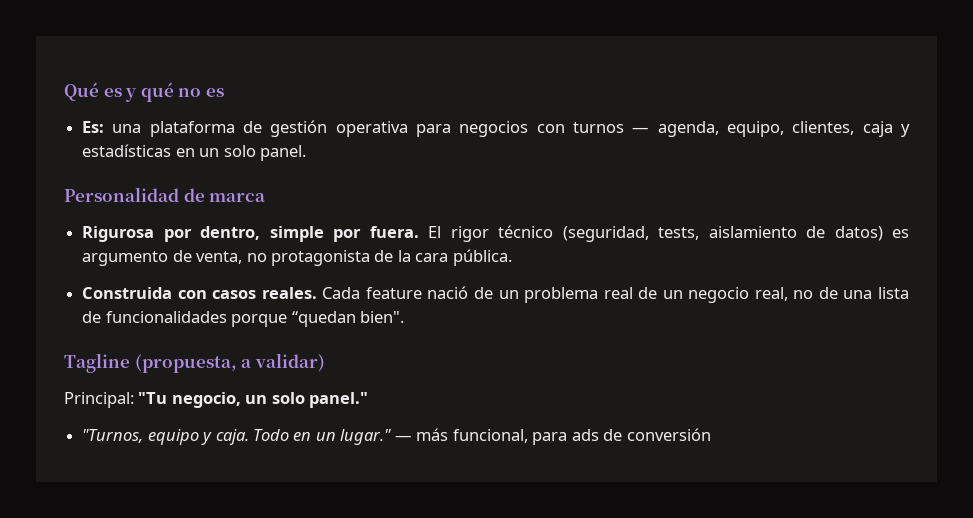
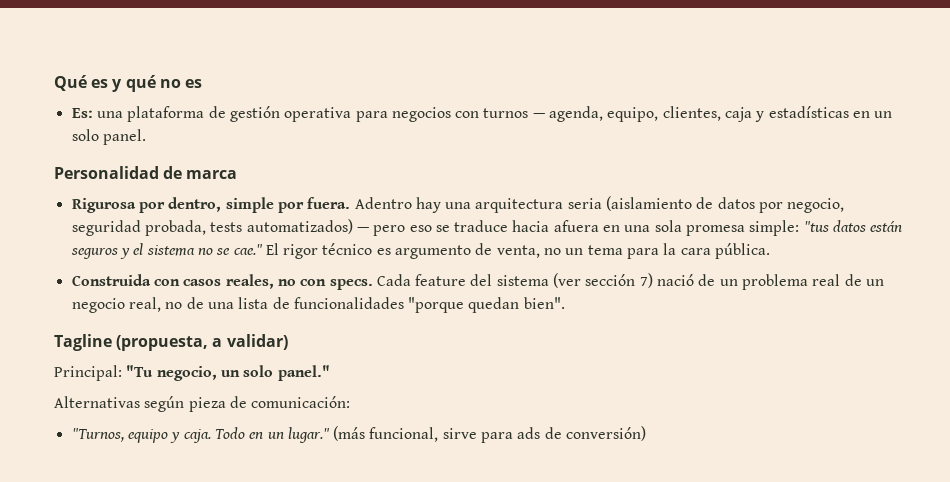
[428,225,883,242] El rigor técnico (seguridad, tests, aislamiento de datos) -> [354,196,845,213] [71,219,903,236] [70,243,373,259] Adentro hay una arquitectura seria (aislamiento de datos por negocio, seguridad probada, tests automatizados) — pero eso se traduce hacia afuera en una sola promesa simple: "tus datos están seguros y el sistema no se cae." El rigor técnico
[270,250,394,266] protagonista de -> [565,245,660,259] un tema para
[261,287,422,299] reales. Cada feature -> [225,273,653,290] reales, no con specs. Cada feature del sistema (ver sección 7)
[231,311,356,327] porque “quedan -> [408,297,520,313] "porque quedan
(369, 400) none -> [54,396,351,412] // Alternativas según pieza de comunicación:
[394,428,528,443] — más funcional, -> [333,426,477,442] (más funcional, sirve
[626,428,711,441] conversión -> [566,426,647,441] conversión)

